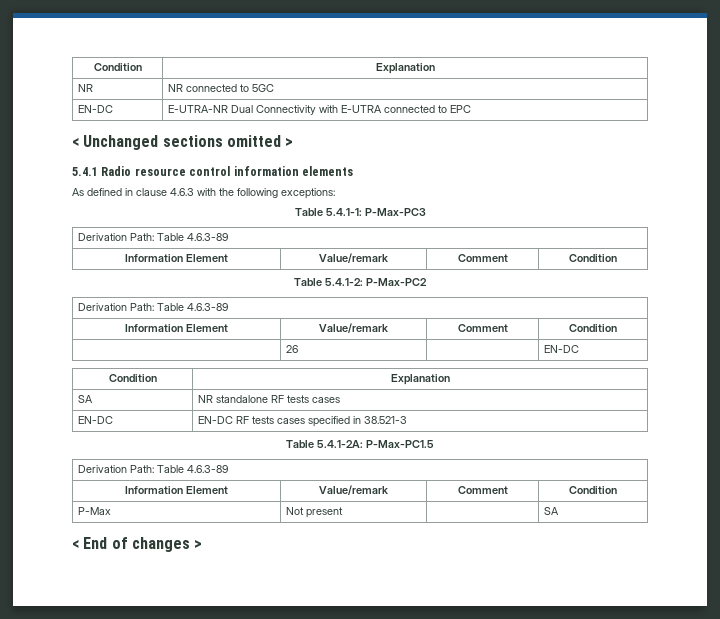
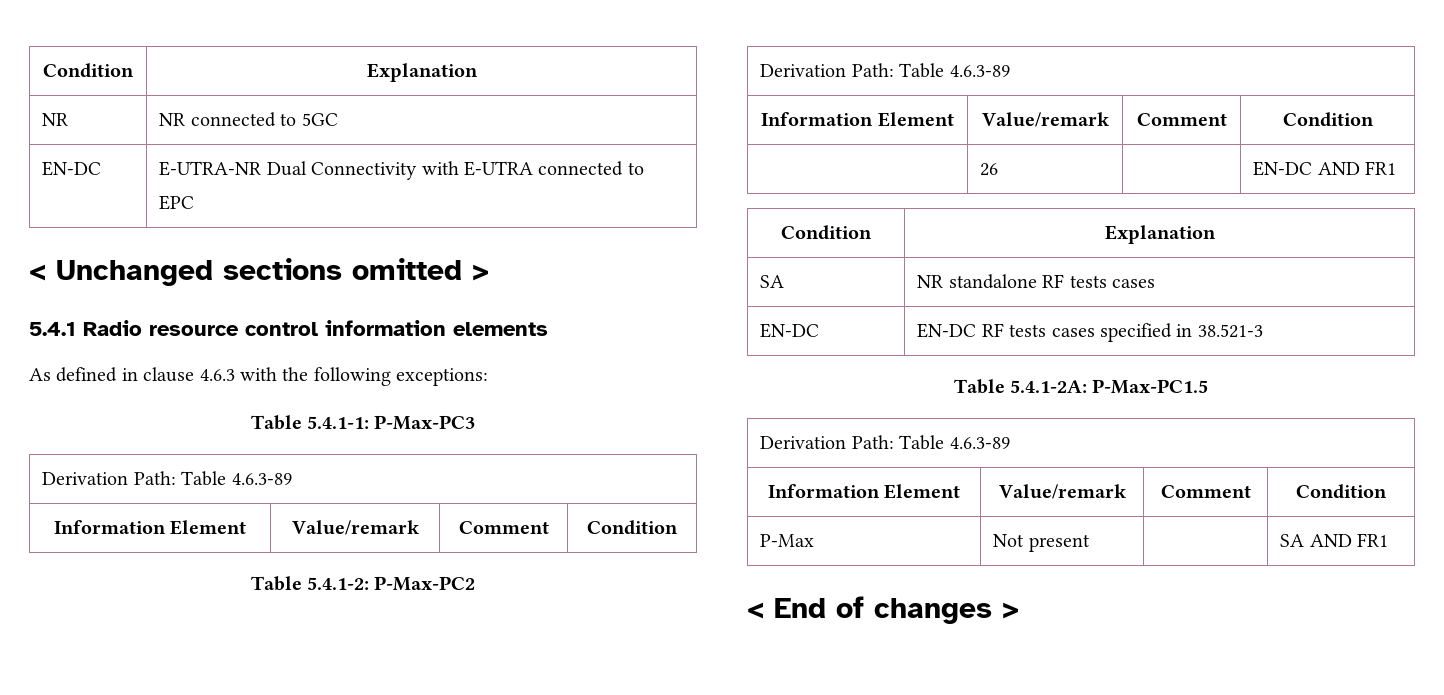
(579, 349) none -> [1317,161,1397,175] AND FR1
(559, 511) none -> [1309,533,1389,547] AND FR1

